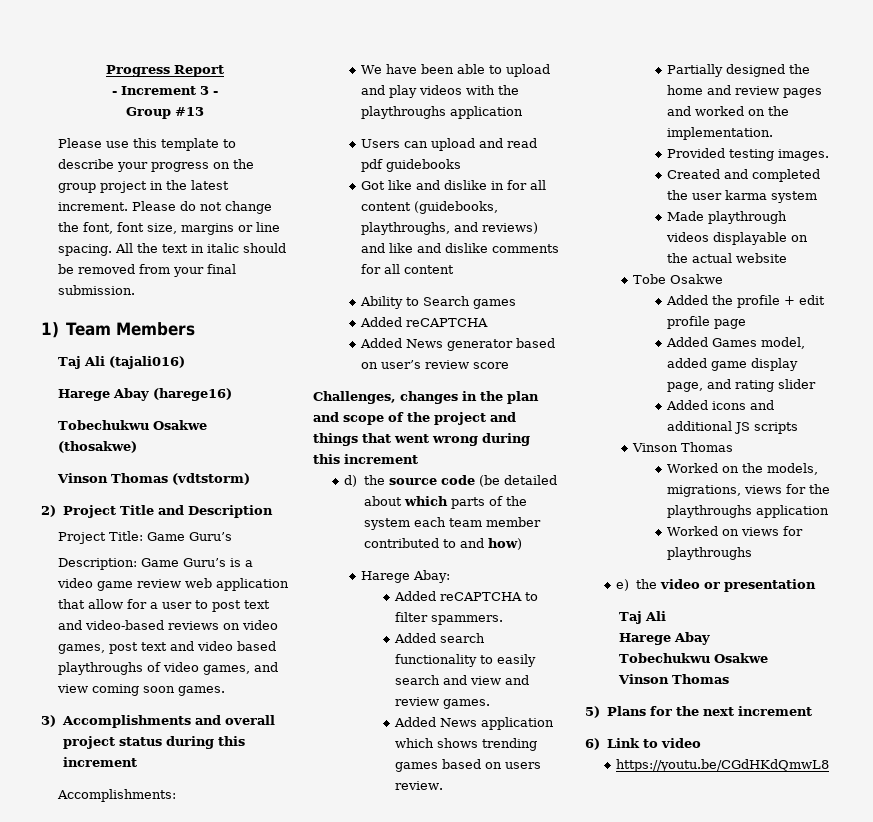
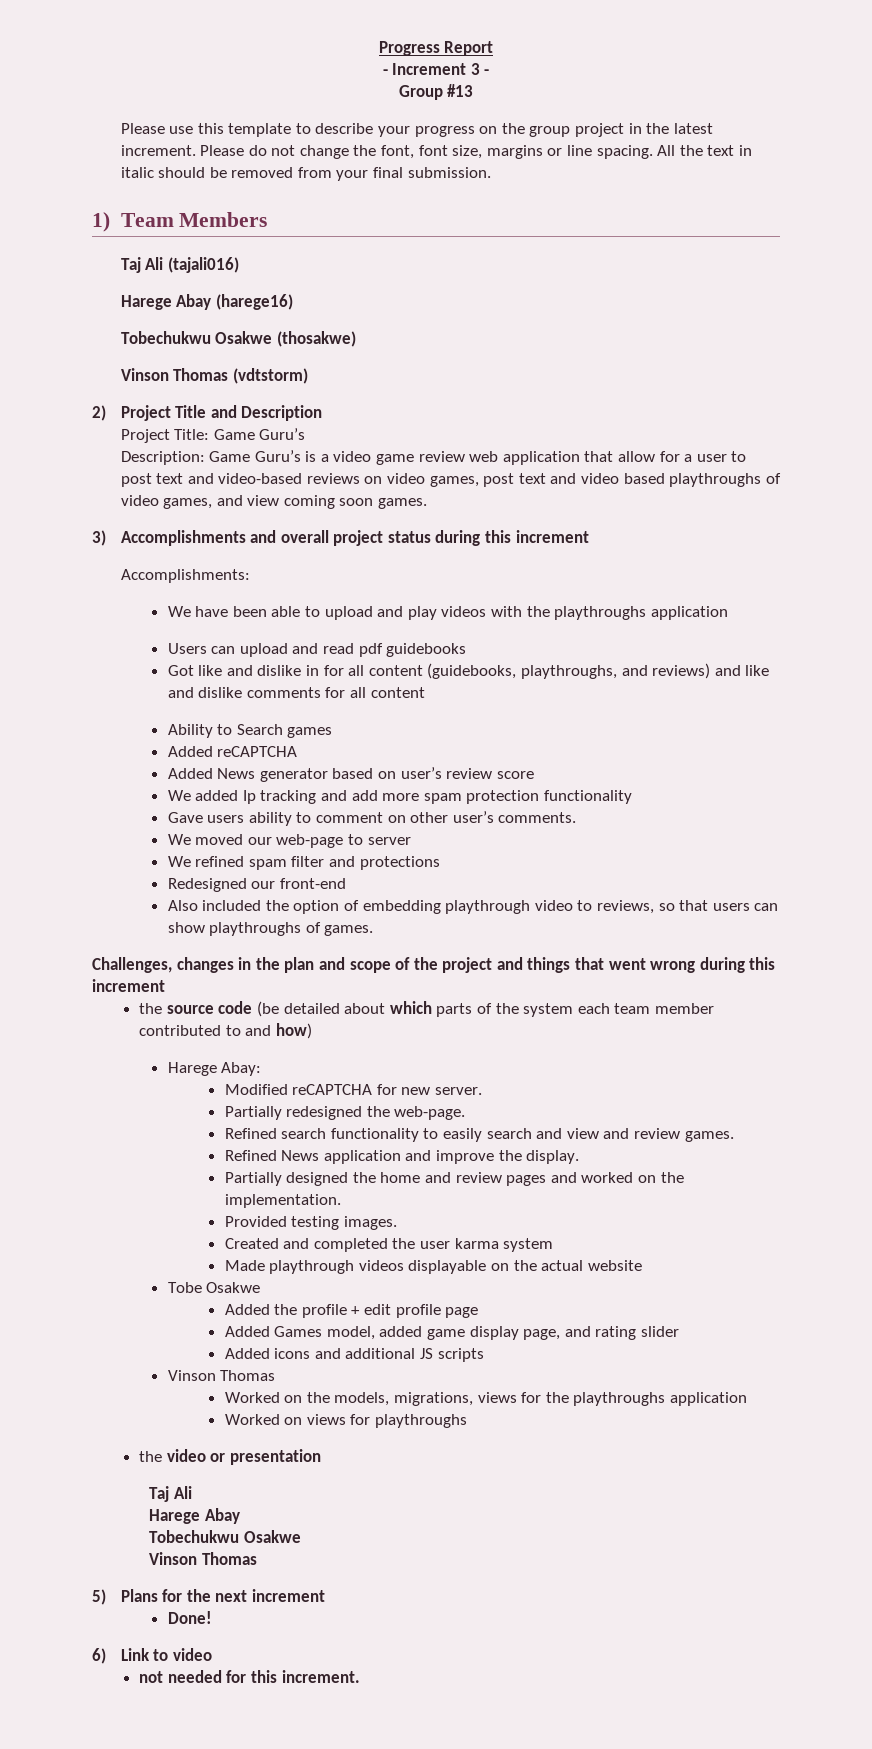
(510, 365) none -> [167,790,633,804] [167,811,577,826] [167,834,411,848] [167,856,440,870] [167,878,346,892] [167,900,779,914] [167,922,374,936] // We added Ip tracking and add more spam protection functionality // Gave users ability to comment on other user’s comments. // We moved our web-page to server // We refined spam filter and protections // Redesigned our front-end // Also included the option of embedding playthrough video to reviews, so that users can show playthroughs of games.
[344,475,358,487] d) -> (165, 985) none
[394,591,539,601] [395,612,504,625] [394,633,437,643] Added reCAPTCHA to filter spammers. // Added -> [224,1084,483,1095] [224,1106,466,1120] [224,1128,277,1139] Modified reCAPTCHA for new server. // Partially redesigned the web-page. // Refined
[394,717,437,727] Added -> [224,1150,277,1161] Refined
[395,738,538,751] [395,759,542,772] [395,781,444,790] which shows trending games based on users review. -> [405,1150,580,1164] and improve the display.
[616,579,630,591] e) -> (468, 1421) none
(812, 711) none -> [167,1611,212,1624] // Done!
[616,759,830,772] https://youtu.be/CGdHKdQmwL8 -> [139,1670,360,1683] not needed for this increment.

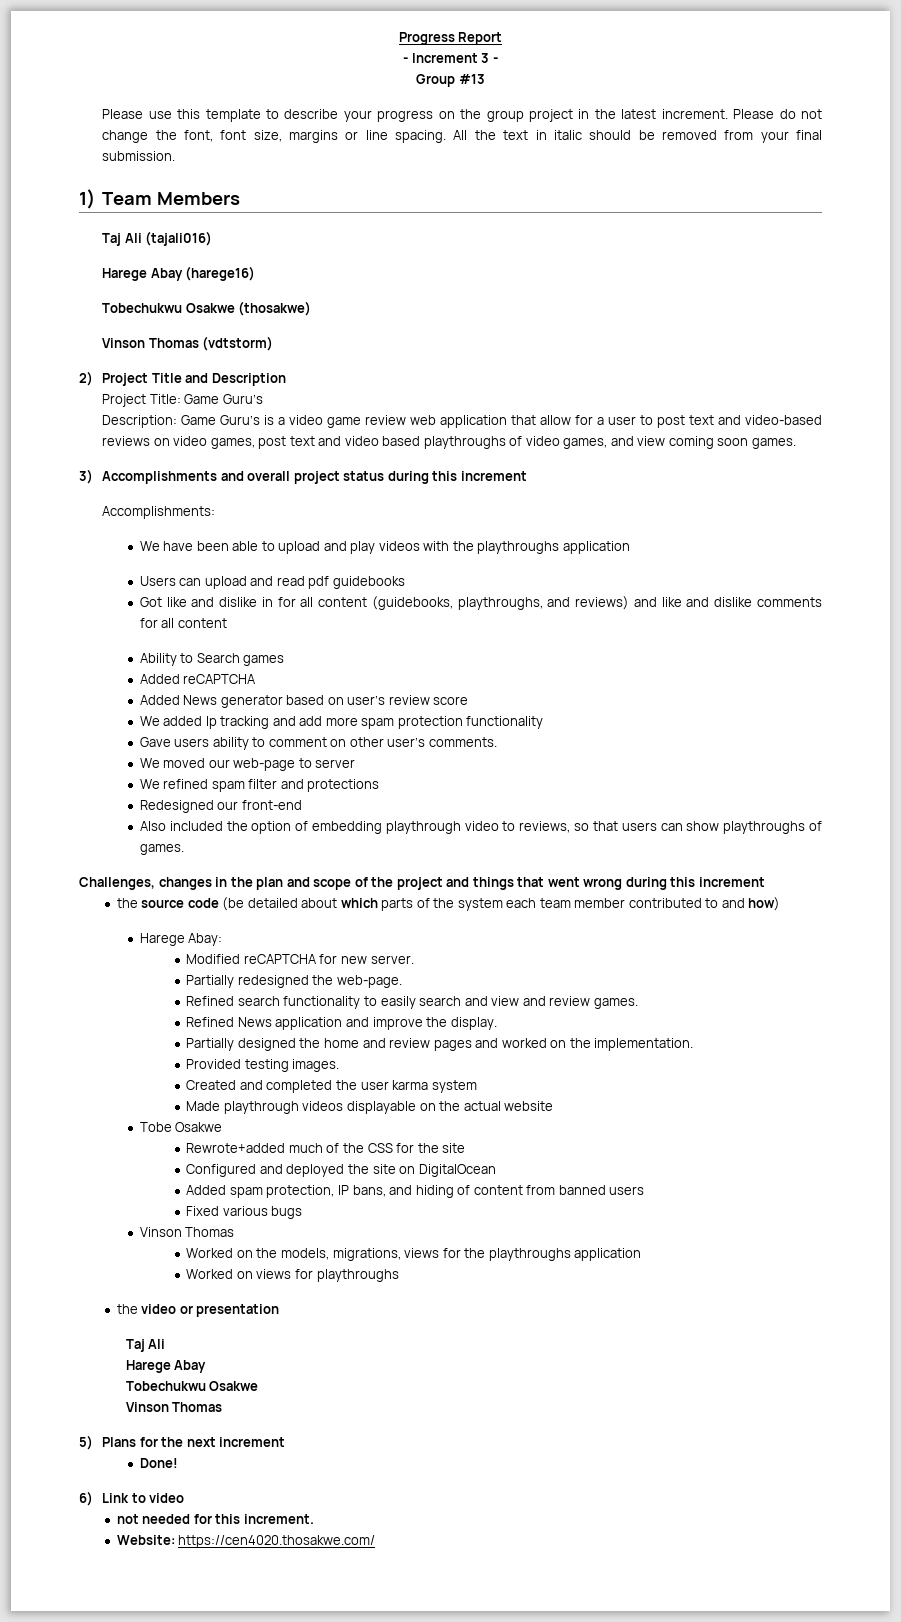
[224,1304,479,1318] [224,1326,680,1340] [224,1348,484,1362] Added the profile + edit profile page // Added Games model, added game display page, and rating slider // Added icons and additional JS scripts -> [186,1143,466,1153] [186,1164,496,1177] [186,1185,645,1198] [186,1206,303,1219] Rewrote+added much of the CSS for the site // Configured and deployed the site on DigitalOcean // Added spam protection, IP bans, and hiding of content from banned users // Fixed various bugs
(360, 1676) none -> [116,1535,376,1548] // Website: https://cen4020.thosakwe.com/

